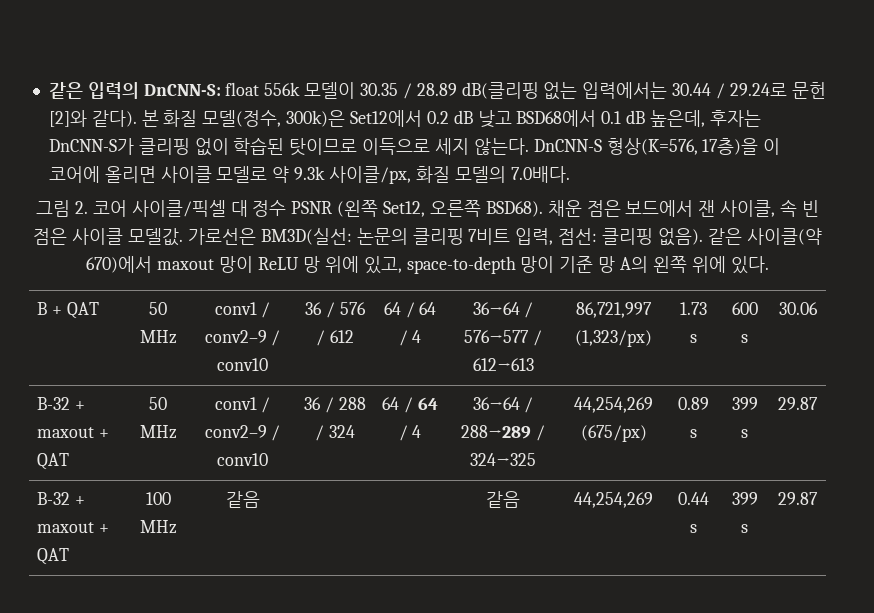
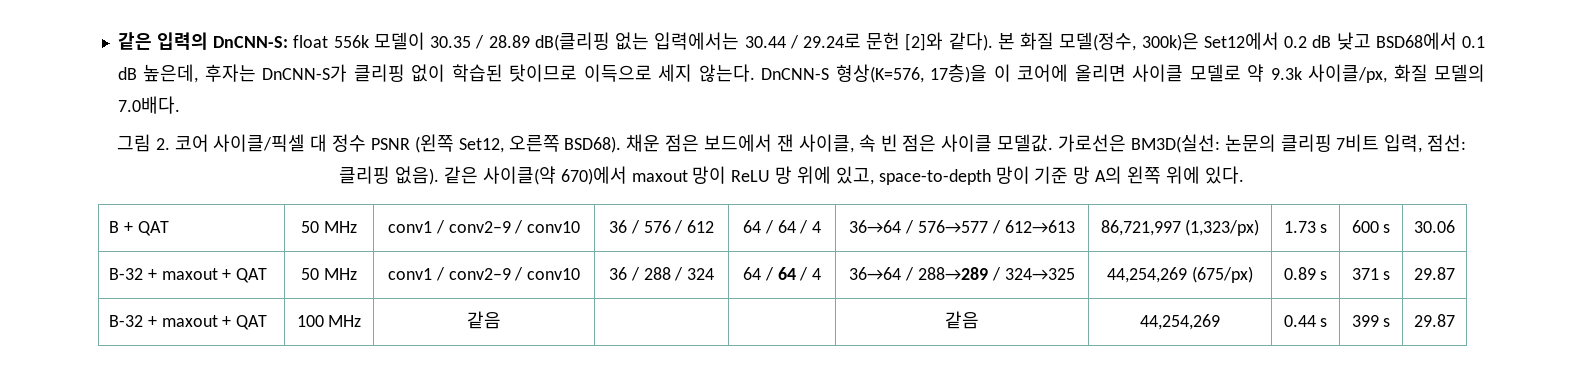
[731,397,758,410] 399 -> [1351,268,1379,280] 371

